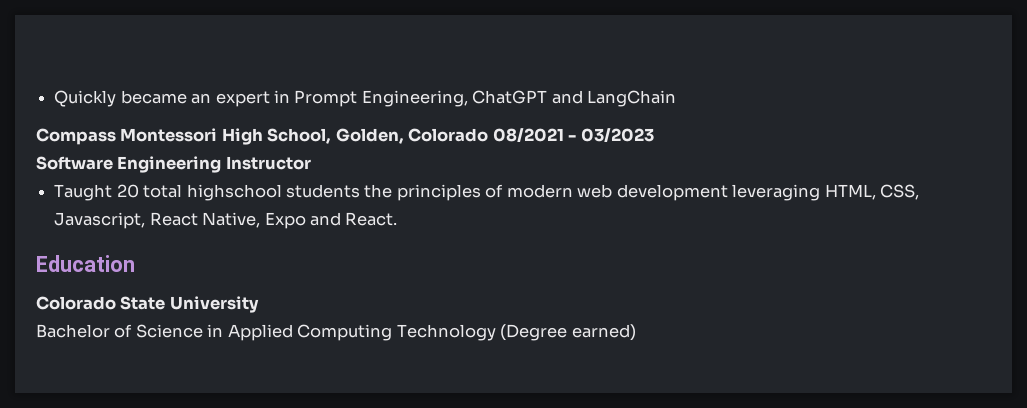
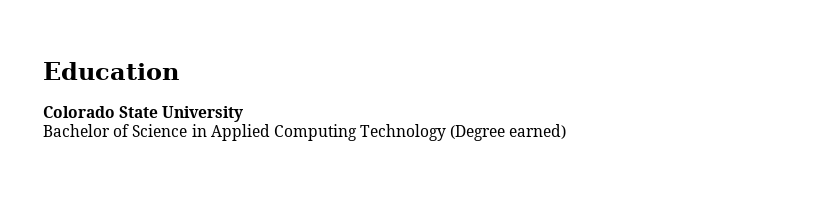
[54,90,677,107] [36,128,654,145] [36,156,311,173] [54,184,920,201] [54,212,398,229] Quickly became an expert in Prompt Engineering, ChatGPT and LangChain // Compass Montessori High School, Golden, Colorado 08/2021 - 03/2023 // Software Engineering Instructor // Taught 20 total highschool students the principles of modern web development leveraging HTML, CSS, Javascript, React Native, Expo and React. // -> (43, 71) none

